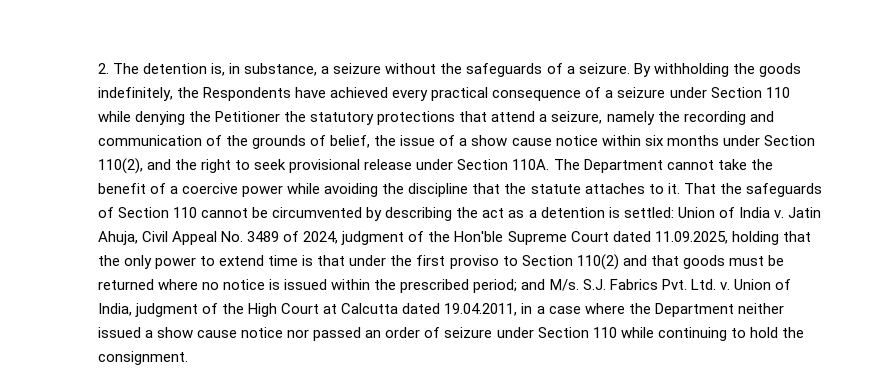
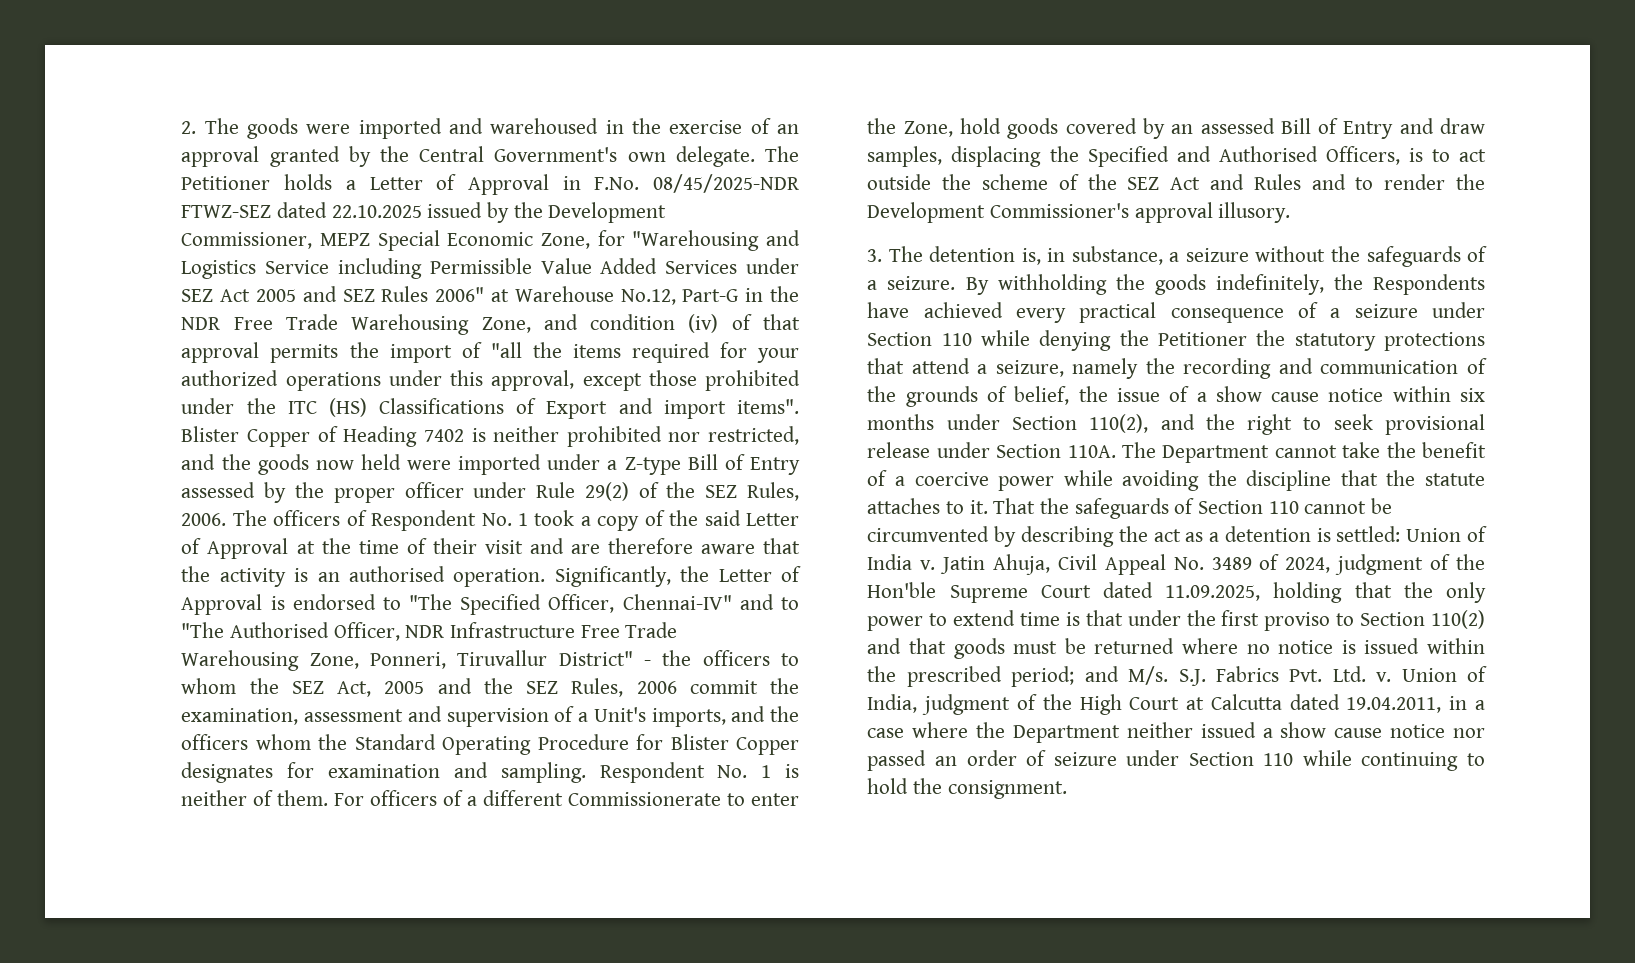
(140, 68) none -> [247,118,800,139] [181,146,799,167] [181,174,800,195] [181,202,667,223] [181,230,801,251] [181,258,799,279] [181,286,799,305] [181,314,800,335] [181,342,799,363] [181,370,800,391] [181,398,799,419] [181,426,799,447] [181,454,800,475] [181,482,799,503] [181,510,800,531] [181,538,800,559] [181,566,802,587] [181,594,799,615] [181,622,678,641] [181,650,799,671] [181,678,800,697] [181,706,799,727] [181,734,799,755] [181,762,799,783] [181,790,799,806] [867,118,1485,139] [867,146,1486,167] [867,174,1485,190] [867,202,1291,223] [867,246,923,262] goods were imported and warehoused in the exercise of an approval granted by the Central Government's own delegate. The Petitioner holds a Letter of Approval in F.No. 08/45/2025-NDR FTWZ-SEZ dated 22.10.2025 issued by the Development Commissioner, MEPZ Special Economic Zone, for "Warehousing and Logistics Service including Permissible Value Added Services under SEZ Act 2005 and SEZ Rules 2006" at Warehouse No.12, Part-G in the NDR Free Trade Warehousing Zone, and condition (iv) of that approval permits the import of "all the items required for your authorized operations under this approval, except those prohibited under the ITC (HS) Classifications of Export and import items". Blister Copper of Heading 7402 is neither prohibited nor restricted, and the goods now held were imported under a Z-type Bill of Entry assessed by the proper officer under Rule 29(2) of the SEZ Rules, 2006. The officers of Respondent No. 1 took a copy of the said Letter of Approval at the time of their visit and are therefore aware that the activity is an authorised operation. Significantly, the Letter of Approval is endorsed to "The Specified Officer, Chennai-IV" and to "The Authorised Officer, NDR Infrastructure Free Trade Warehousing Zone, Ponneri, Tiruvallur District" - the officers to whom the SEZ Act, 2005 and the SEZ Rules, 2006 commit the examination, assessment and supervision of a Unit's imports, and the officers whom the Standard Operating Procedure for Blister Copper designates for examination and sampling. Respondent No. 1 is neither of them. For officers of a different Commissionerate to enter the Zone, hold goods covered by an assessed Bill of Entry and draw samples, displacing the Specified and Authorised Officers, is to act outside the scheme of the SEZ Act and Rules and to render the Development Commissioner's approval illusory. // 3. The

